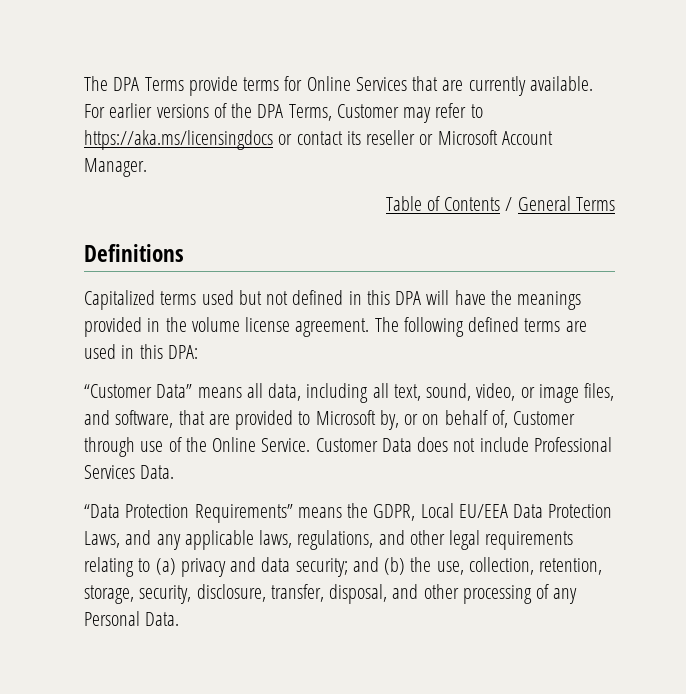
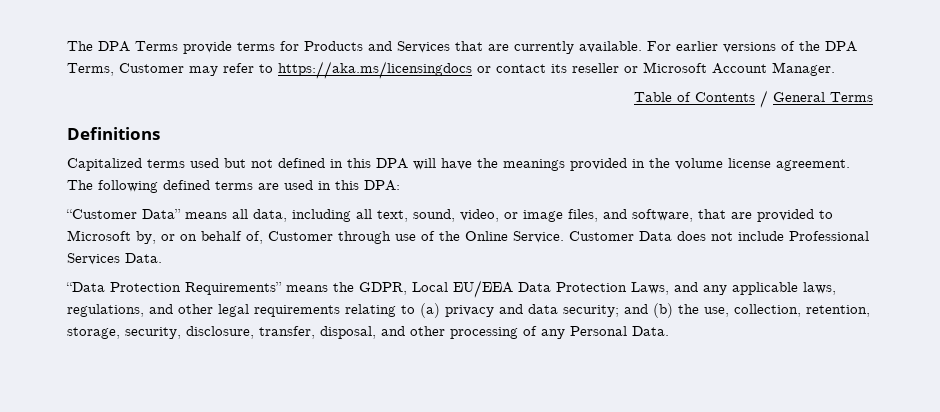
[306,76,351,91] Online -> [304,41,392,51] Products and

